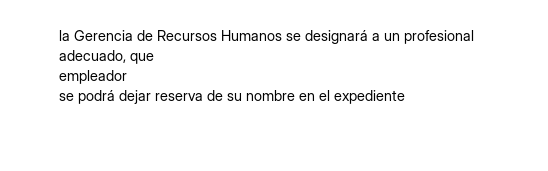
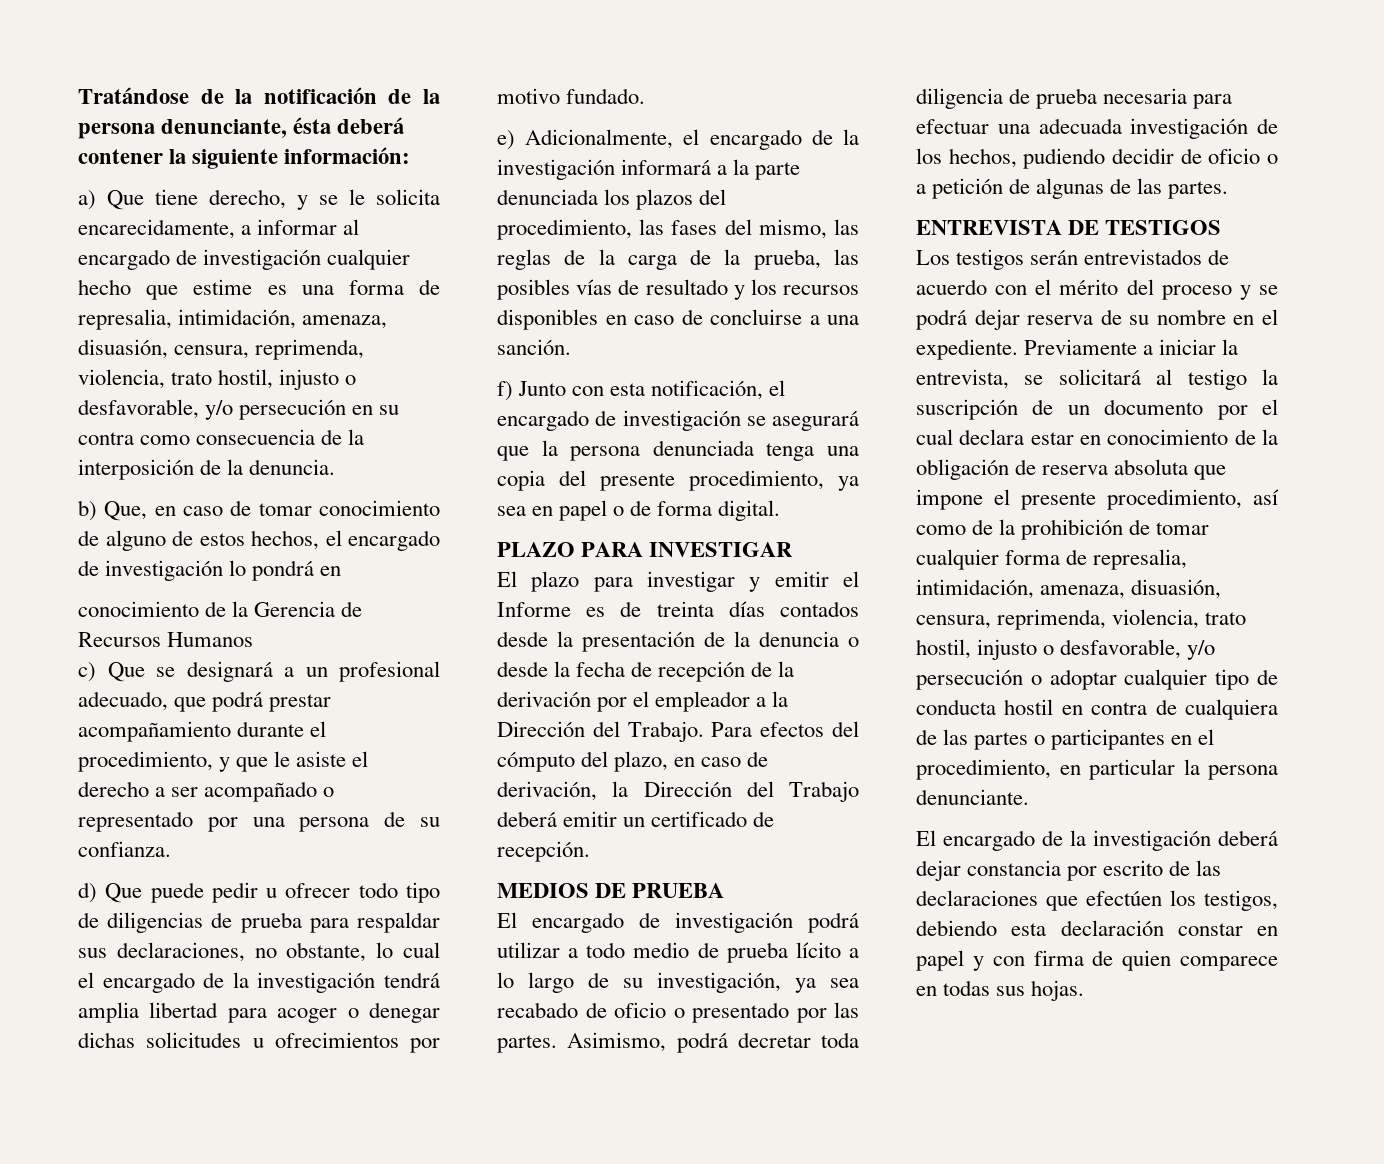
(59, 35) none -> [78,87,440,104] [78,117,405,139] [78,147,411,169] [78,189,440,210] [78,219,360,239] [78,249,411,270] [78,279,440,300] [78,309,388,330] [78,339,365,360] [78,369,357,390] [78,399,400,420] [78,429,365,445] [78,459,336,480] [78,500,441,521] [78,530,440,551] [78,560,342,581] [78,601,227,617] Tratándose de la notificación de la persona denunciante, ésta deberá contener la siguiente información: // a) Que tiene derecho, y se le solicita encarecidamente, a informar al encargado de investigación cualquier hecho que estime es una forma de represalia, intimidación, amenaza, disuasión, censura, reprimenda, violencia, trato hostil, injusto o desfavorable, y/o persecución en su contra como consecuencia de la interposición de la denuncia. // b) Que, en caso de tomar conocimiento de alguno de estos hechos, el encargado de investigación lo pondrá en // conocimiento de
(282, 35) none -> [78,662,145,682] // c) Que
[59,70,127,84] // empleador // -> [212,691,332,712] [78,721,327,742] [78,751,369,772] [78,781,335,802] [78,811,441,832] [78,841,171,857] [78,882,440,903] [78,912,440,933] [78,942,441,962] [78,972,440,993] [78,1002,440,1023] [78,1032,440,1053] [497,88,646,104] [497,129,859,150] [497,159,801,180] [497,189,727,210] [497,219,859,240] [497,249,859,270] [497,279,859,300] [497,309,859,330] [497,339,571,355] [497,380,786,401] [497,410,859,431] [497,440,859,461] [497,470,859,491] [497,500,781,521] [497,542,794,557] [497,571,859,592] [497,601,859,617] [497,631,859,652] [497,661,795,682] [497,691,789,712] [497,721,859,742] [497,751,769,772] [497,781,859,802] [497,811,775,827] [497,841,590,862] [497,883,725,898] [497,912,859,933] [497,942,859,963] [497,972,859,993] [497,1002,859,1023] [497,1032,859,1053] [916,88,1233,109] [916,118,1278,139] [916,148,1278,169] [916,178,1229,199] [916,220,1222,235] [916,249,1230,270] [916,279,1251,300] podrá prestar acompañamiento durante el procedimiento, y que le asiste el derecho a ser acompañado o representado por una persona de su confianza. // d) Que puede pedir u ofrecer todo tipo de diligencias de prueba para respaldar sus declaraciones, no obstante, lo cual el encargado de la investigación tendrá amplia libertad para acoger o denegar dichas solicitudes u ofrecimientos por motivo fundado. // e) Adicionalmente, el encargado de la investigación informará a la parte denunciada los plazos del procedimiento, las fases del mismo, las reglas de la carga de la prueba, las posibles vías de resultado y los recursos disponibles en caso de concluirse a una sanción. // f) Junto con esta notificación, el encargado de investigación se asegurará que la persona denunciada tenga una copia del presente procedimiento, ya sea en papel o de forma digital. // PLAZO PARA INVESTIGAR // El plazo para investigar y emitir el Informe es de treinta días contados desde la presentación de la denuncia o desde la fecha de recepción de la derivación por el empleador a la Dirección del Trabajo. Para efectos del cómputo del plazo, en caso de derivación, la Dirección del Trabajo deberá emitir un certificado de recepción. // MEDIOS DE PRUEBA // El encargado de investigación podrá utilizar a todo medio de prueba lícito a lo largo de su investigación, ya sea recabado de oficio o presentado por las partes. Asimismo, podrá decretar toda diligencia de prueba necesaria para efectuar una adecuada investigación de los hechos, pudiendo decidir de oficio o a petición de algunas de las partes. // ENTREVISTA DE TESTIGOS // Los testigos serán entrevistados de acuerdo con el mérito del proceso y
[334,90,405,104] expediente -> [916,339,1239,360] [916,369,1278,390] [916,399,1278,420] [916,429,1278,445] [916,459,1227,480] [916,489,1279,510] [916,519,1210,540] [916,549,1188,570] [916,579,1222,599] [916,609,1247,630] [916,639,1216,660] [916,669,1278,690] [916,699,1278,720] [916,729,1215,750] [916,759,1278,780] [916,789,1029,805] [916,830,1278,851] [916,860,1222,881] [916,890,1278,911] [916,920,1278,936] [916,950,1278,971] [916,980,1085,1001] expediente. Previamente a iniciar la entrevista, se solicitará al testigo la suscripción de un documento por el cual declara estar en conocimiento de la obligación de reserva absoluta que impone el presente procedimiento, así como de la prohibición de tomar cualquier forma de represalia, intimidación, amenaza, disuasión, censura, reprimenda, violencia, trato hostil, injusto o desfavorable, y/o persecución o adoptar cualquier tipo de conducta hostil en contra de cualquiera de las partes o participantes en el procedimiento, en particular la persona denunciante. // El encargado de la investigación deberá dejar constancia por escrito de las declaraciones que efectúen los testigos, debiendo esta declaración constar en papel y con firma de quien comparece en todas sus hojas.

